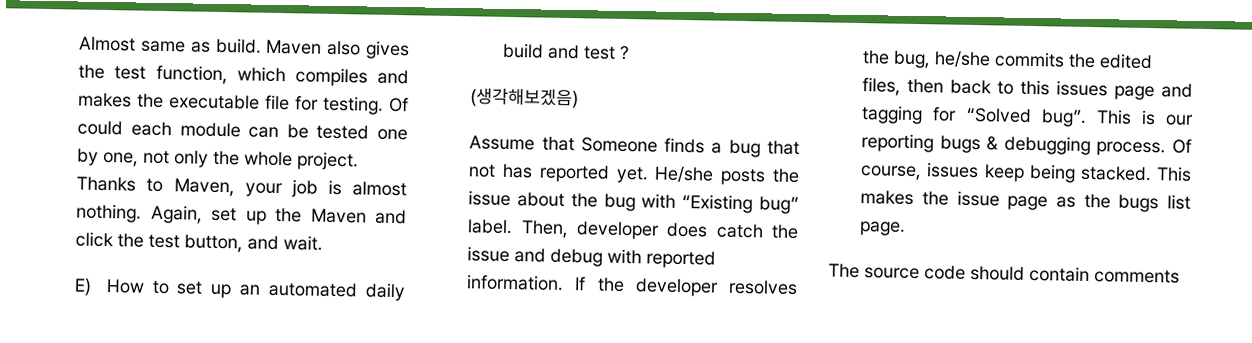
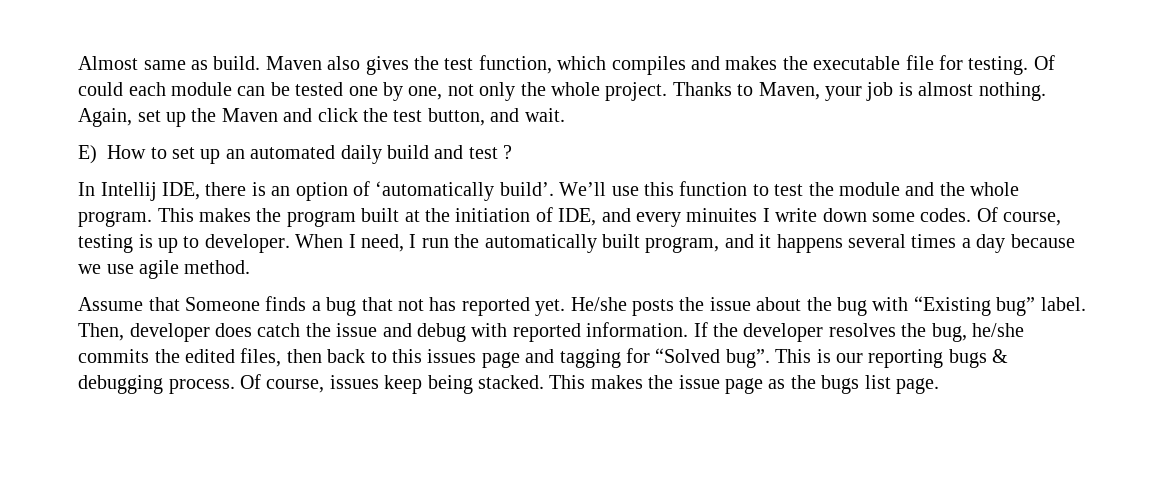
[470,87,580,109] (생각해보겠음) -> [78,181,1020,201] [78,207,1062,227] [78,234,1075,253] [78,260,251,279] In Intellij IDE, there is an option of ‘automatically build’. We’ll use this function to test the module and the whole program. This makes the program built at the initiation of IDE, and every minuites I write down some codes. Of course, testing is up to developer. When I need, I run the automatically built program, and it happens several times a day because we use agile method.
[828,263,1180,284] // The source code should contain comments -> (940, 386) none

